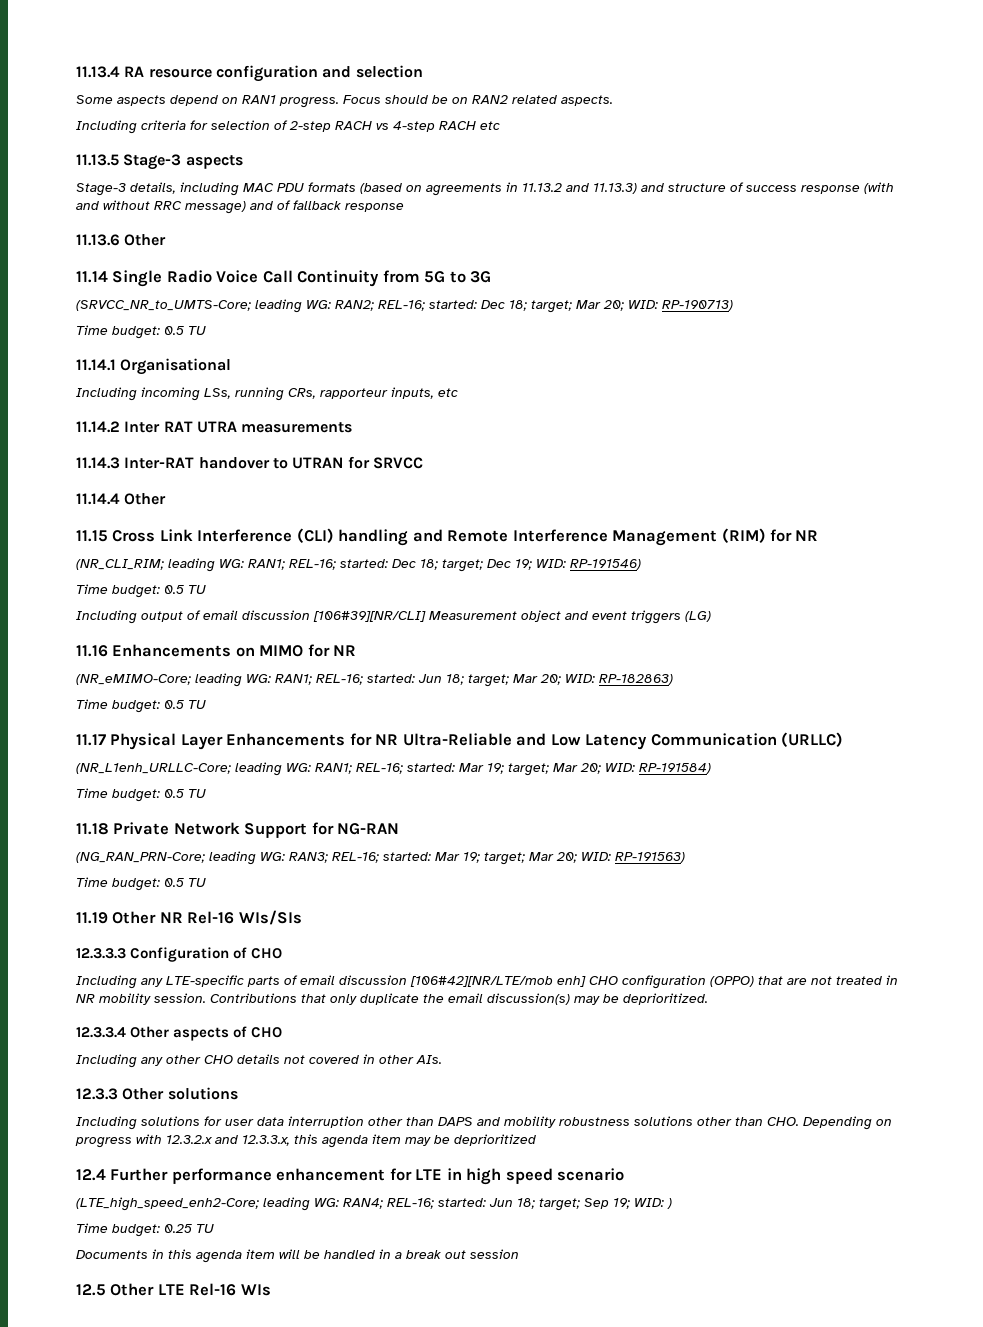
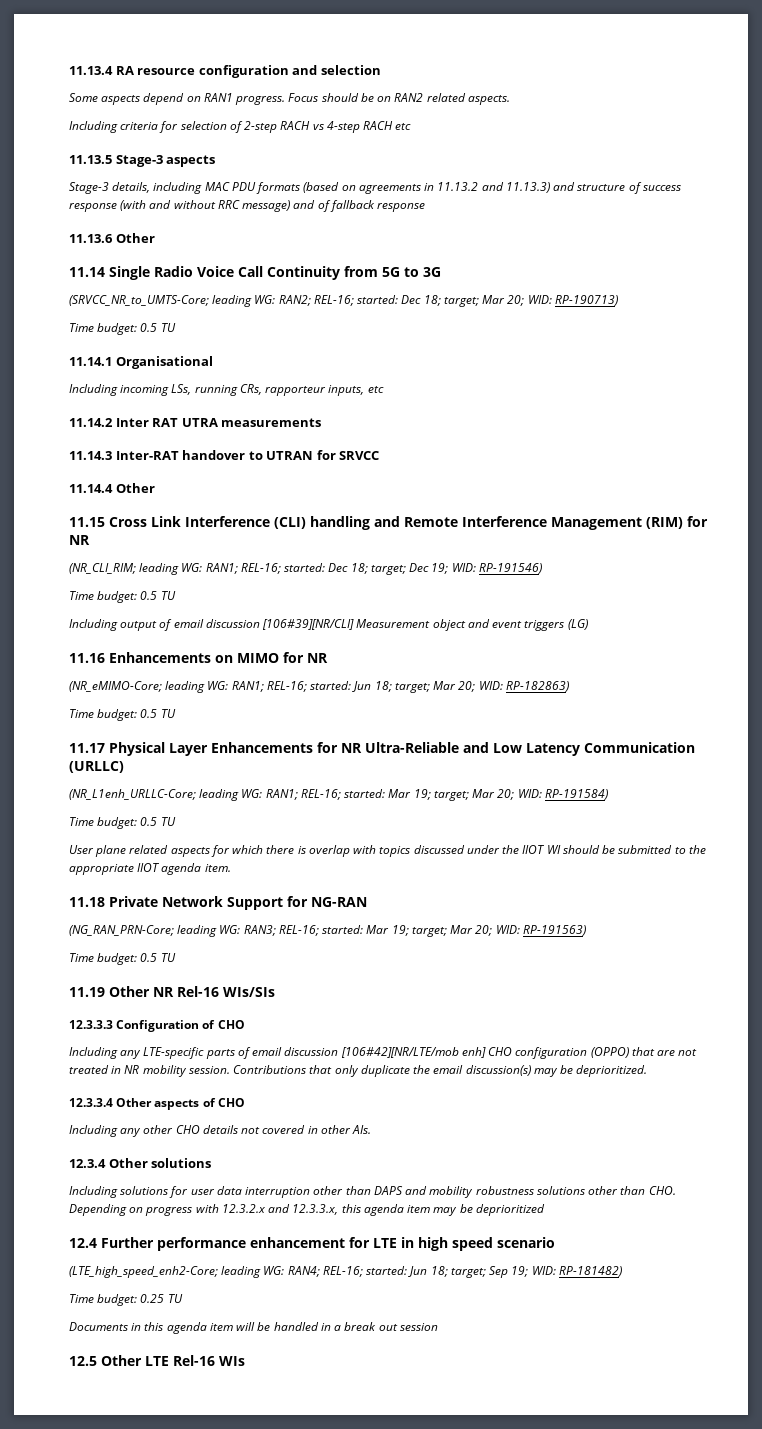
(206, 793) none -> [69,845,706,857] [69,863,231,875] // User plane related aspects for which there is overlap with topics discussed under the IIOT WI should be submitted to the appropriate IIOT agenda item.
[76,1088,118,1100] 12.3.3 -> [69,1159,106,1168] 12.3.4
[667,1198,672,1209] ) -> [558,1266,622,1277] RP-181482)

